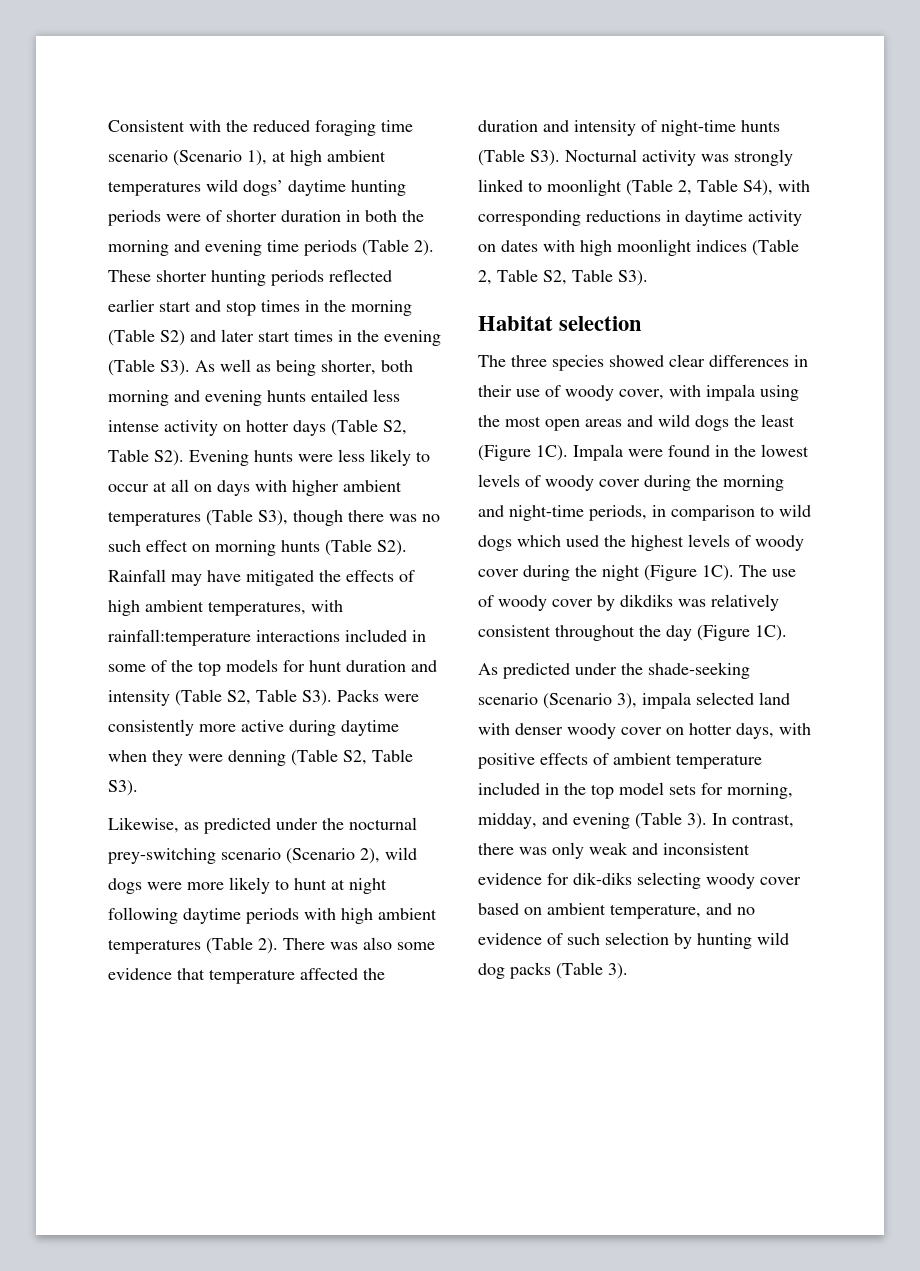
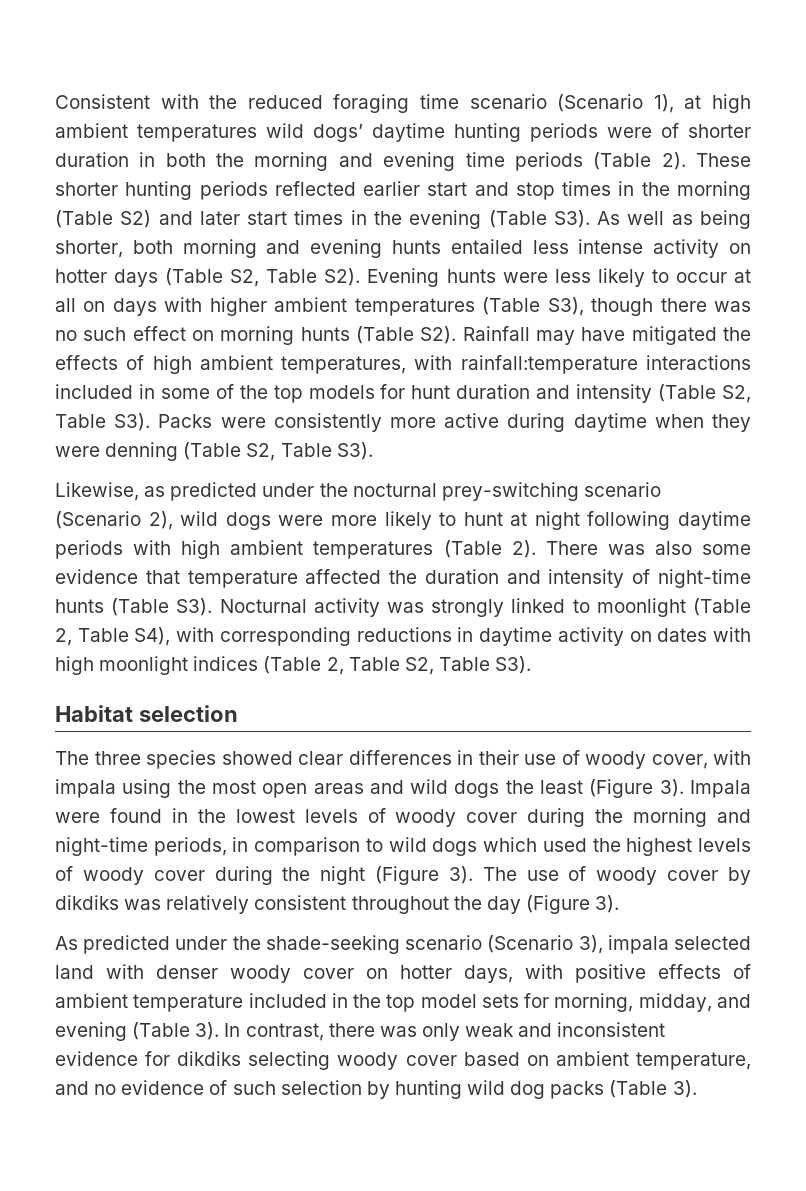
[536,445,568,461] 1C). -> [659,779,684,797] 3).
[702,565,734,581] 1C). -> [448,866,473,884] 3).
[755,625,787,641] 1C). -> [595,895,620,913] 3).
[573,872,632,885] dik-diks -> [177,1051,242,1066] dikdiks

